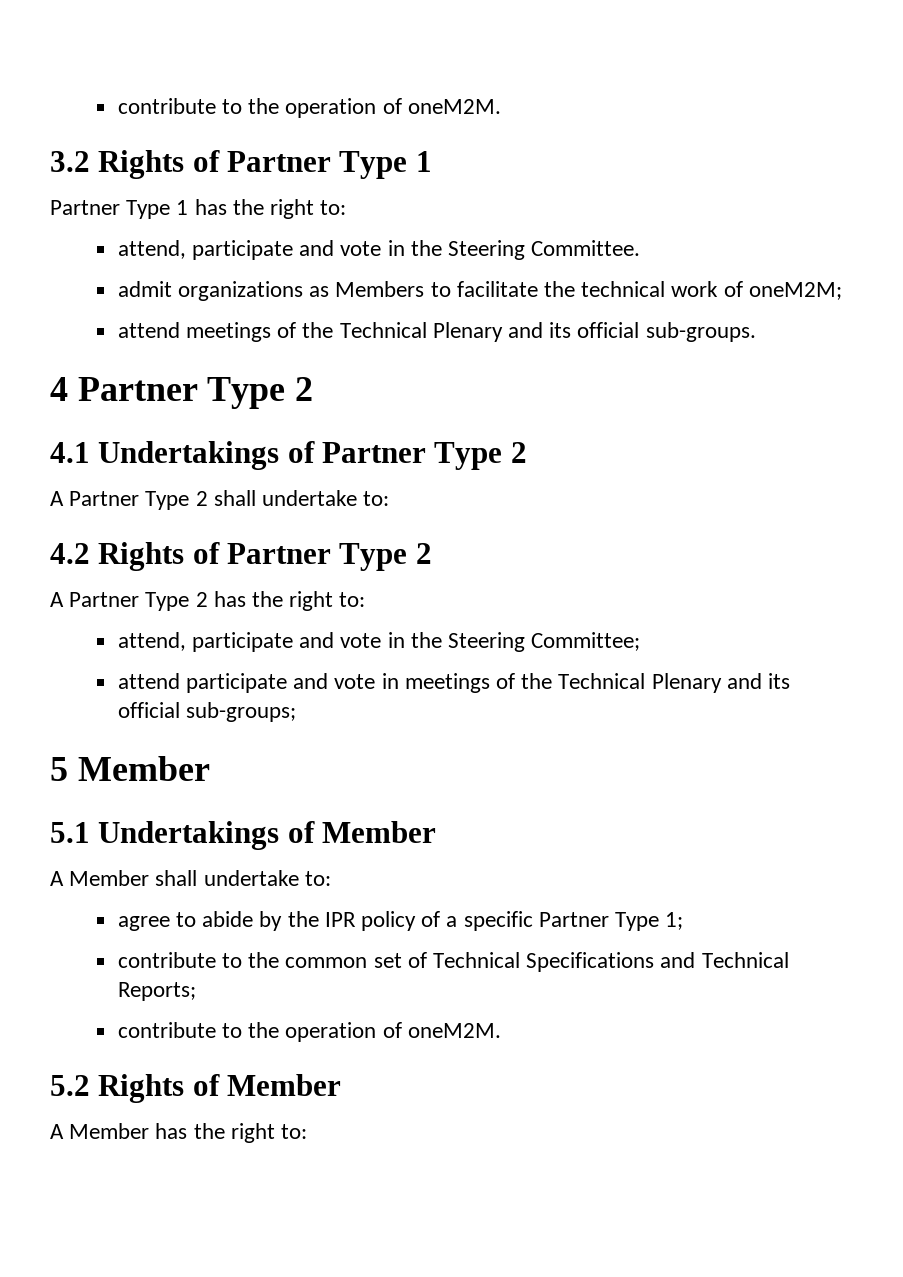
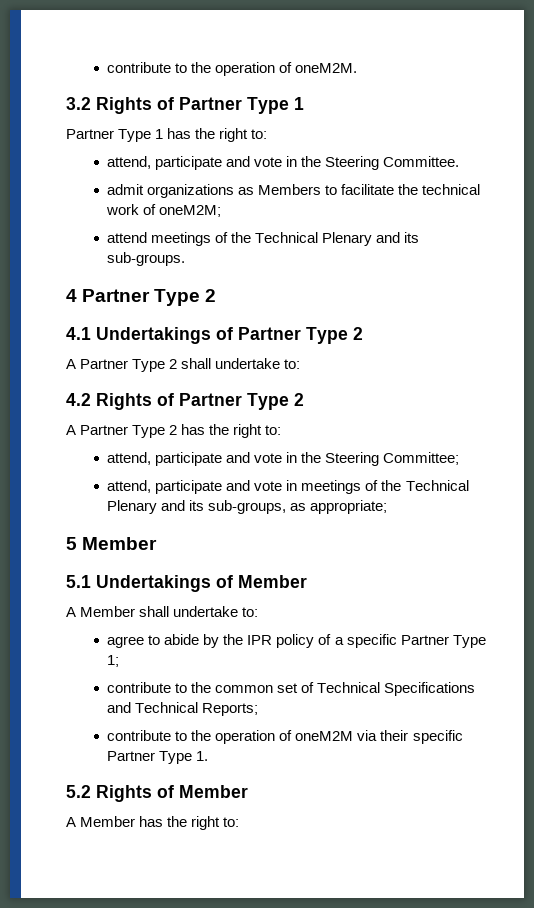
[577,322,640,338] official -> (420, 237) none
[117,673,180,689] attend -> [107,480,152,493] attend,
[117,702,296,722] official sub-groups; -> [208,500,388,514] sub-groups, as appropriate;
[407,1023,501,1038] oneM2M. -> [295,730,463,744] [107,751,209,764] oneM2M via their specific Partner Type 1.

